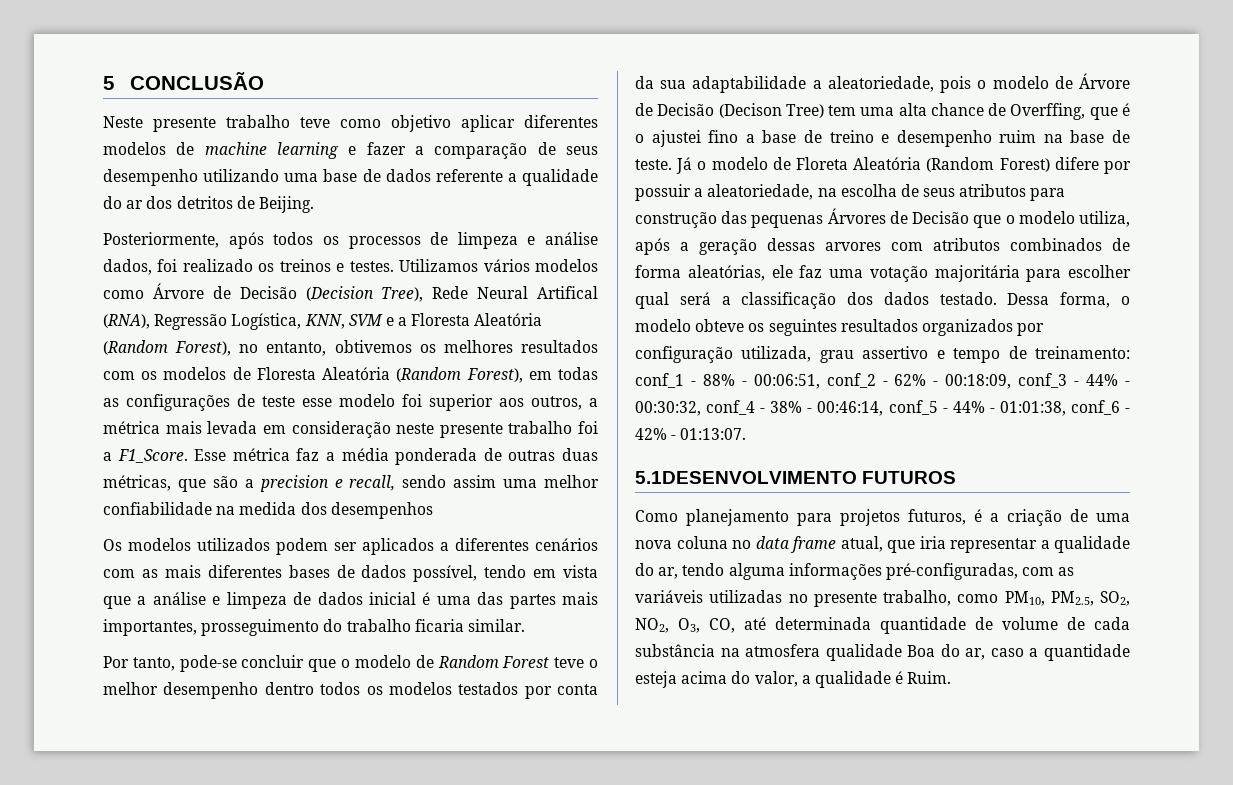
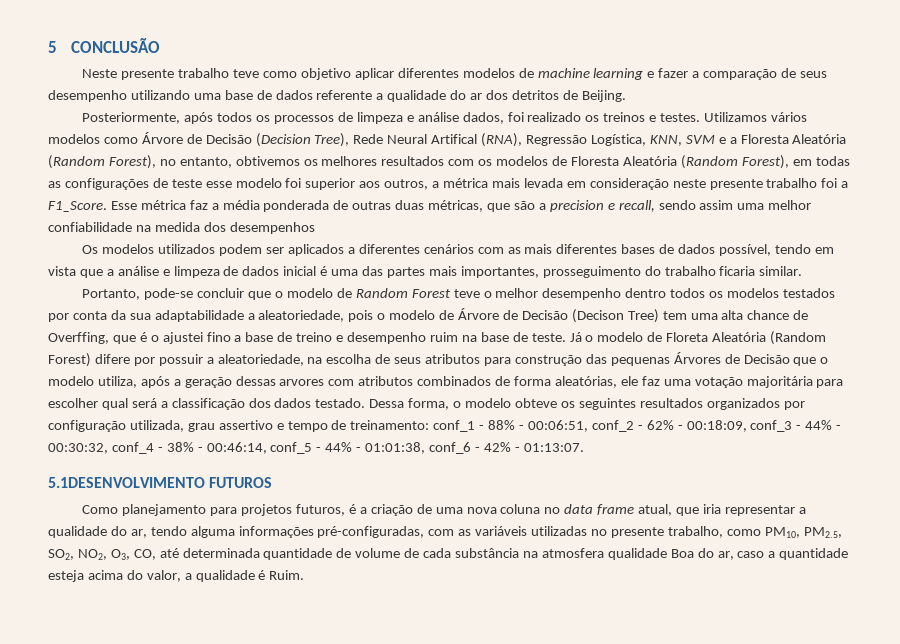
[103,656,175,671] Por tanto, -> [82,289,141,300] Portanto,

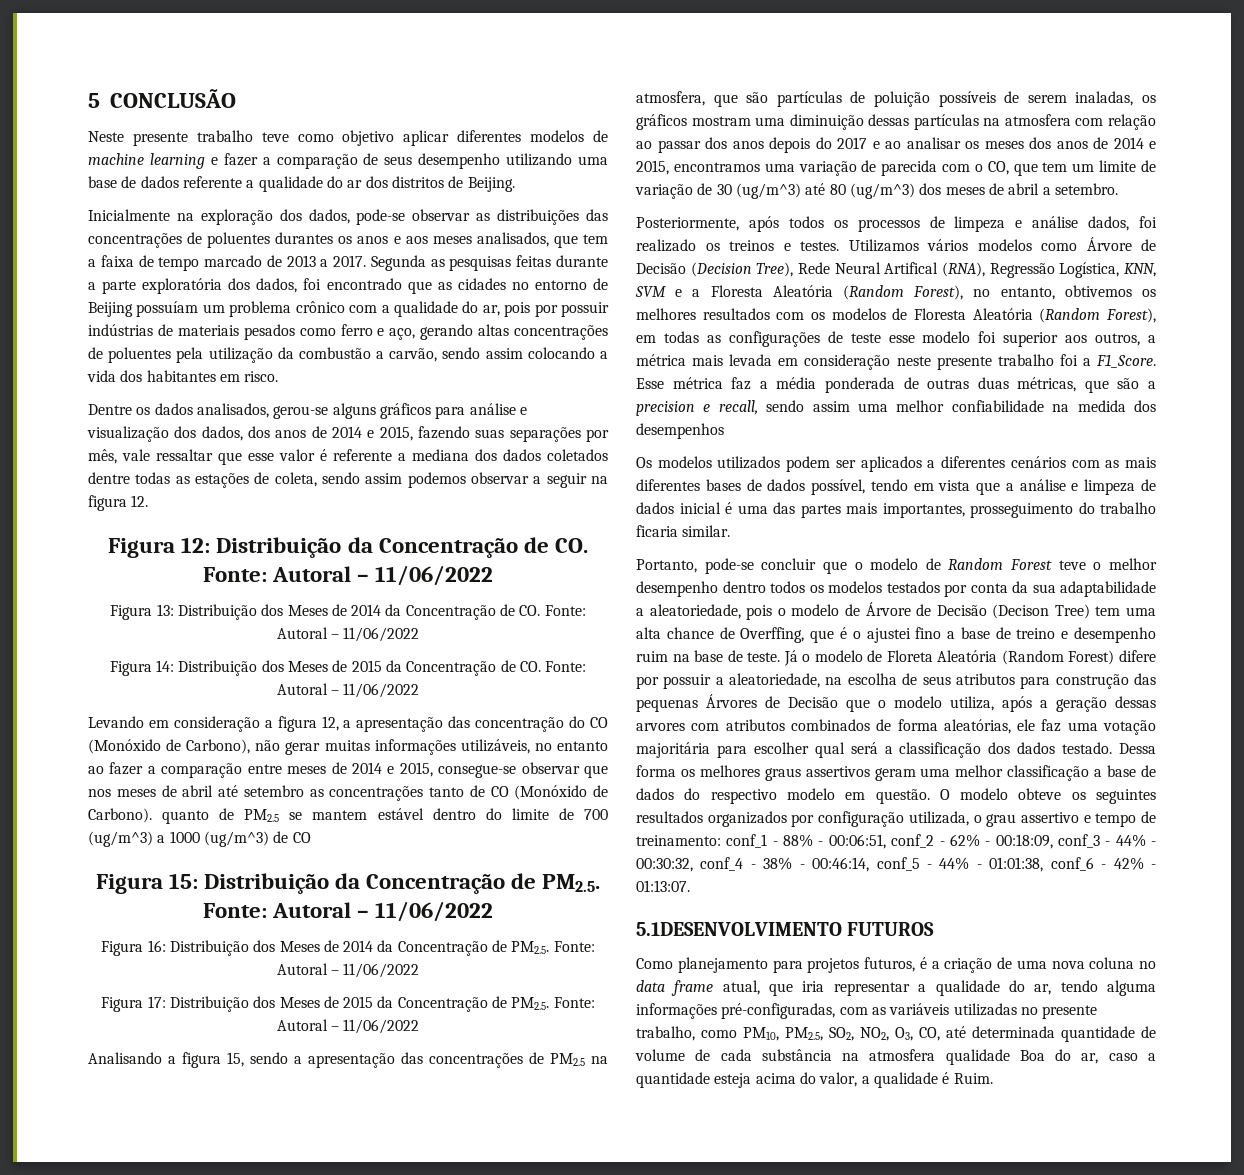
[511,90,559,100] detritos -> [391,176,444,188] distritos
(626, 96) none -> [88,209,609,225] [88,232,608,248] [88,255,608,271] [88,278,608,294] [88,301,610,317] [88,324,608,340] [88,347,608,363] [87,370,279,382] [88,403,527,419] [87,426,609,442] [88,449,608,465] [88,472,608,488] [88,495,149,511] [108,537,588,558] [202,565,494,586] [110,604,586,620] [276,627,420,642] [109,660,587,676] [276,683,420,698] [88,716,609,732] [88,739,608,755] [88,762,609,778] [88,785,608,801] [88,808,609,824] [88,831,311,847] [95,873,601,894] [202,901,494,922] [101,940,595,956] [276,963,420,978] [101,996,595,1012] [276,1019,420,1034] [88,1052,608,1068] [636,91,1156,107] [636,114,1156,130] [636,137,1156,153] [636,160,1156,176] [635,183,1118,199] // Inicialmente na exploração dos dados, pode-se observar as distribuições das concentrações de poluentes durantes os anos e aos meses analisados, que tem a faixa de tempo marcado de 2013 a 2017. Segunda as pesquisas feitas durante a parte exploratória dos dados, foi encontrado que as cidades no entorno de Beijing possuíam um problema crônico com a qualidade do ar, pois por possuir indústrias de materiais pesados como ferro e aço, gerando altas concentrações de poluentes pela utilização da combustão a carvão, sendo assim colocando a vida dos habitantes em risco. // Dentre os dados analisados, gerou-se alguns gráficos para análise e visualização dos dados, dos anos de 2014 e 2015, fazendo suas separações por mês, vale ressaltar que esse valor é referente a mediana dos dados coletados dentre todas as estações de coleta, sendo assim podemos observar a seguir na figura 12. // Figura 12: Distribuição da Concentração de CO. Fonte: Autoral – 11/06/2022 // Figura 13: Distribuição dos Meses de 2014 da Concentração de CO. Fonte: Autoral – 11/06/2022 // Figura 14: Distribuição dos Meses de 2015 da Concentração de CO. Fonte: Autoral – 11/06/2022 // Levando em consideração a figura 12, a apresentação das concentração do CO (Monóxido de Carbono), não gerar muitas informações utilizáveis, no entanto ao fazer a comparação entre meses de 2014 e 2015, consegue-se observar que nos meses de abril até setembro as concentrações tanto de CO (Monóxido de Carbono). quanto de PM2.5 se mantem estável dentro do limite de 700 (ug/m^3) a 1000 (ug/m^3) de CO // Figura 15: Distribuição da Concentração de PM2.5. Fonte: Autoral – 11/06/2022 // Figura 16: Distribuição dos Meses de 2014 da Concentração de PM2.5. Fonte: Autoral – 11/06/2022 // Figura 17: Distribuição dos Meses de 2015 da Concentração de PM2.5. Fonte: Autoral – 11/06/2022 // Analisando a figura 15, sendo a apresentação das concentrações de PM2.5 na atmosfera, que são partículas de poluição possíveis de serem inaladas, os gráficos mostram uma diminuição dessas partículas na atmosfera com relação ao passar dos anos depois do 2017 e ao analisar os meses dos anos de 2014 e 2015, encontramos uma variação de parecida com o CO, que tem um limite de variação de 30 (ug/m^3) até 80 (ug/m^3) dos meses de abril a setembro.
[408,398,462,410] forma, o -> [636,765,1157,781] [636,788,950,804] forma os melhores graus assertivos geram uma melhor classificação a base de dados do respectivo modelo em questão. O
(184, 426) none -> [973,815,982,823] o

